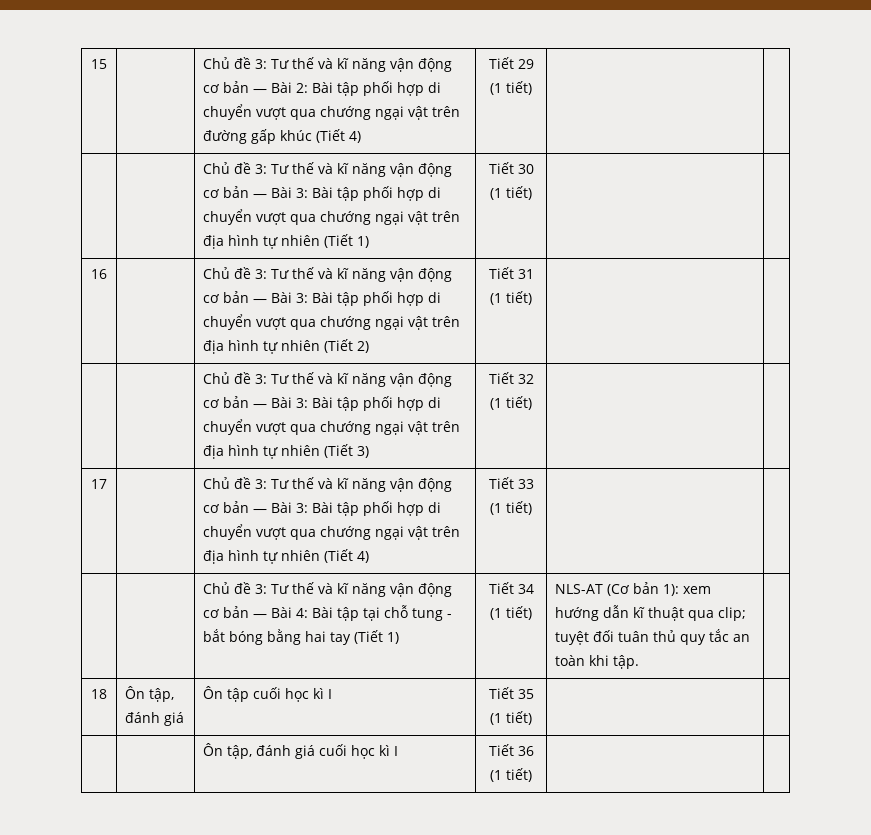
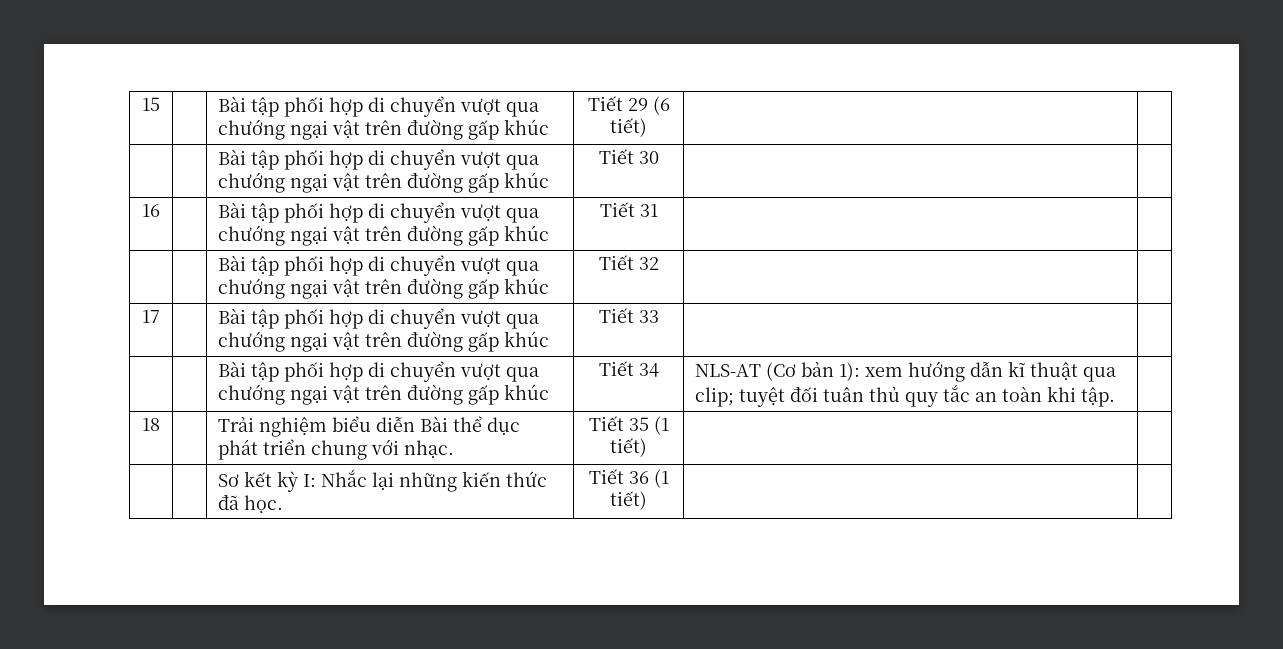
[203,57,453,72] [203,81,309,93] Chủ đề 3: Tư thế và kĩ năng vận động cơ bản — Bài 2: -> (160, 104) none
[316,129,362,143] (Tiết 4) -> (550, 127) none
[490,81,532,95] [203,162,453,177] [203,186,309,198] (1 tiết) | | // | | Chủ đề 3: Tư thế và kĩ năng vận động cơ bản — Bài 3: -> [652,96,670,115] [610,118,647,137] (6 tiết) | | // | |
[203,234,370,249] địa hình tự nhiên (Tiết 1) -> [407,172,550,193] đường gấp khúc
[490,186,532,200] (1 tiết) -> (659, 157) none
[203,267,453,282] [203,291,309,303] Chủ đề 3: Tư thế và kĩ năng vận động cơ bản — Bài 3: -> (160, 210) none
[203,339,370,354] [488,267,534,279] [490,291,532,305] [203,372,453,387] [203,396,309,408] địa hình tự nhiên (Tiết 2) | Tiết 31 (1 tiết) | | // | | Chủ đề 3: Tư thế và kĩ năng vận động cơ bản — Bài 3: -> [407,225,550,246] [599,202,658,217] đường gấp khúc | Tiết 31 | | // | |
[203,444,370,459] địa hình tự nhiên (Tiết 3) -> [407,278,550,299] đường gấp khúc
[490,396,532,410] (1 tiết) -> (659, 263) none
[203,477,453,492] [203,501,309,513] Chủ đề 3: Tư thế và kĩ năng vận động cơ bản — Bài 3: -> (160, 316) none
[203,549,370,564] [488,477,534,489] [490,501,532,515] [203,582,453,597] [203,605,453,621] [203,629,400,645] địa hình tự nhiên (Tiết 4) | Tiết 33 (1 tiết) | | // | | Chủ đề 3: Tư thế và kĩ năng vận động cơ bản — Bài 4: Bài tập tại chỗ tung - bắt bóng bằng hai tay (Tiết 1) -> [407,331,550,352] [598,308,659,323] [218,361,540,382] [218,384,550,405] đường gấp khúc | Tiết 33 | | // | | Bài tập phối hợp di chuyển vượt qua chướng ngại vật trên đường gấp khúc
[490,606,532,620] (1 tiết) -> (659, 370) none
[125,686,175,702] [125,712,185,726] [203,686,333,702] [488,687,534,699] [490,711,532,725] [203,743,399,759] Ôn tập, đánh giá | Ôn tập cuối học kì I | Tiết 35 (1 tiết) | | // | | Ôn tập, đánh giá cuối học kì I -> [218,416,521,437] [218,439,455,460] [588,416,669,435] [610,438,647,457] [218,469,548,492] [218,494,284,514] | Trải nghiệm biểu diễn Bài thể dục phát triển chung với nhạc. | Tiết 35 (1 tiết) | | // | | Sơ kết kỳ I: Nhắc lại những kiến thức đã học.

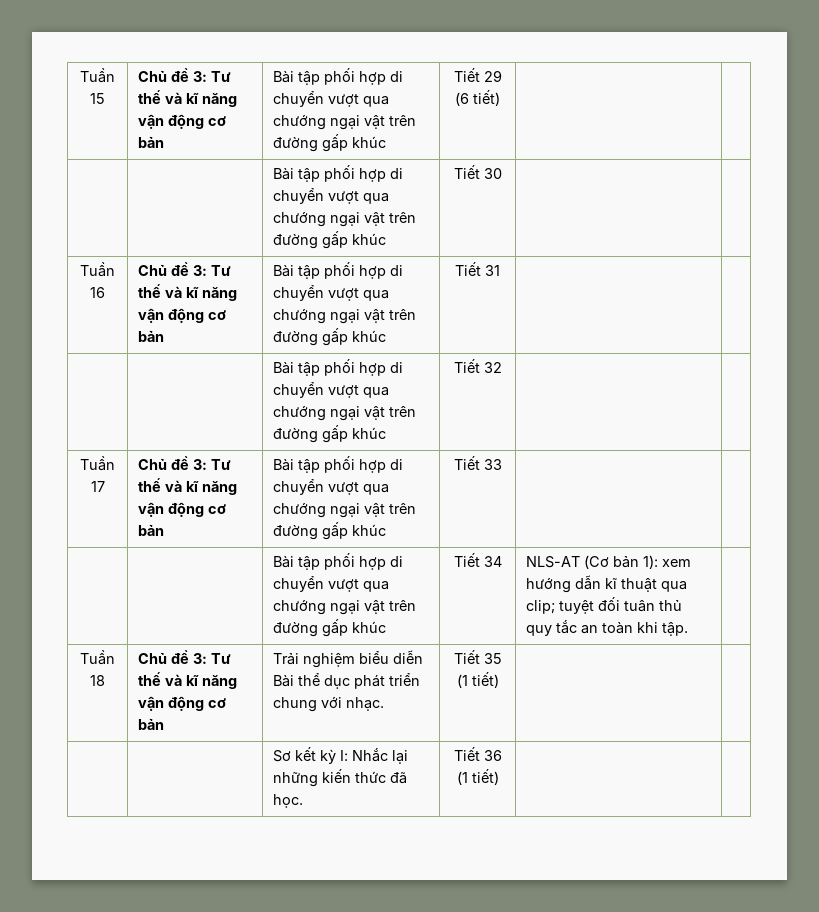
(142, 104) none -> [80,68,115,83] Tuần
(160, 104) none -> [138,68,232,82] [138,90,238,107] [138,114,227,129] [138,136,165,148] Chủ đề 3: Tư thế và kĩ năng vận động cơ bản
(659, 157) none -> [80,262,115,277] Tuần
(160, 210) none -> [138,262,232,276] [138,284,238,301] [138,308,227,323] [138,330,165,342] Chủ đề 3: Tư thế và kĩ năng vận động cơ bản
(659, 263) none -> [80,456,115,471] Tuần
(160, 316) none -> [138,456,232,470] [138,478,238,495] [138,502,227,517] [138,524,165,536] Chủ đề 3: Tư thế và kĩ năng vận động cơ bản
(1116, 397) none -> [80,650,115,665] Tuần
(160, 424) none -> [138,650,232,664] [138,672,238,689] [138,696,227,711] [138,718,165,730] Chủ đề 3: Tư thế và kĩ năng vận động cơ bản

